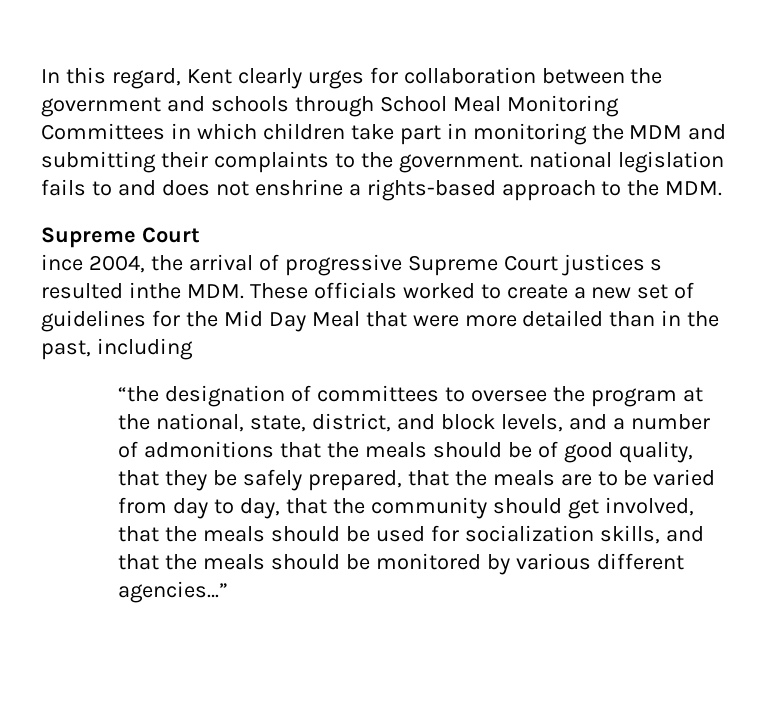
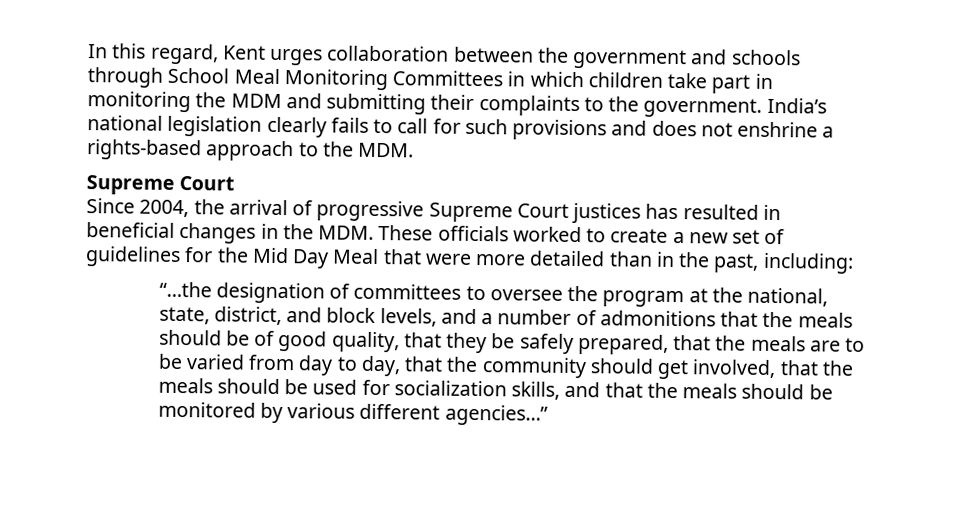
[237,67,398,89] clearly urges for -> [269,48,324,66] urges
(523, 163) none -> [766,97,827,114] India’s
(724, 162) none -> [266,116,327,138] clearly
(112, 188) none -> [397,118,608,141] call for such provisions
[41,254,83,271] ince -> [86,198,135,214] Since
[650,259,663,271] [41,282,181,299] s resulted inthe -> [645,203,781,221] [86,222,314,244] has resulted in beneficial changes in the
[96,338,193,360] [118,386,160,402] including // “the -> [762,252,854,274] [158,281,212,298] including: // “…the

